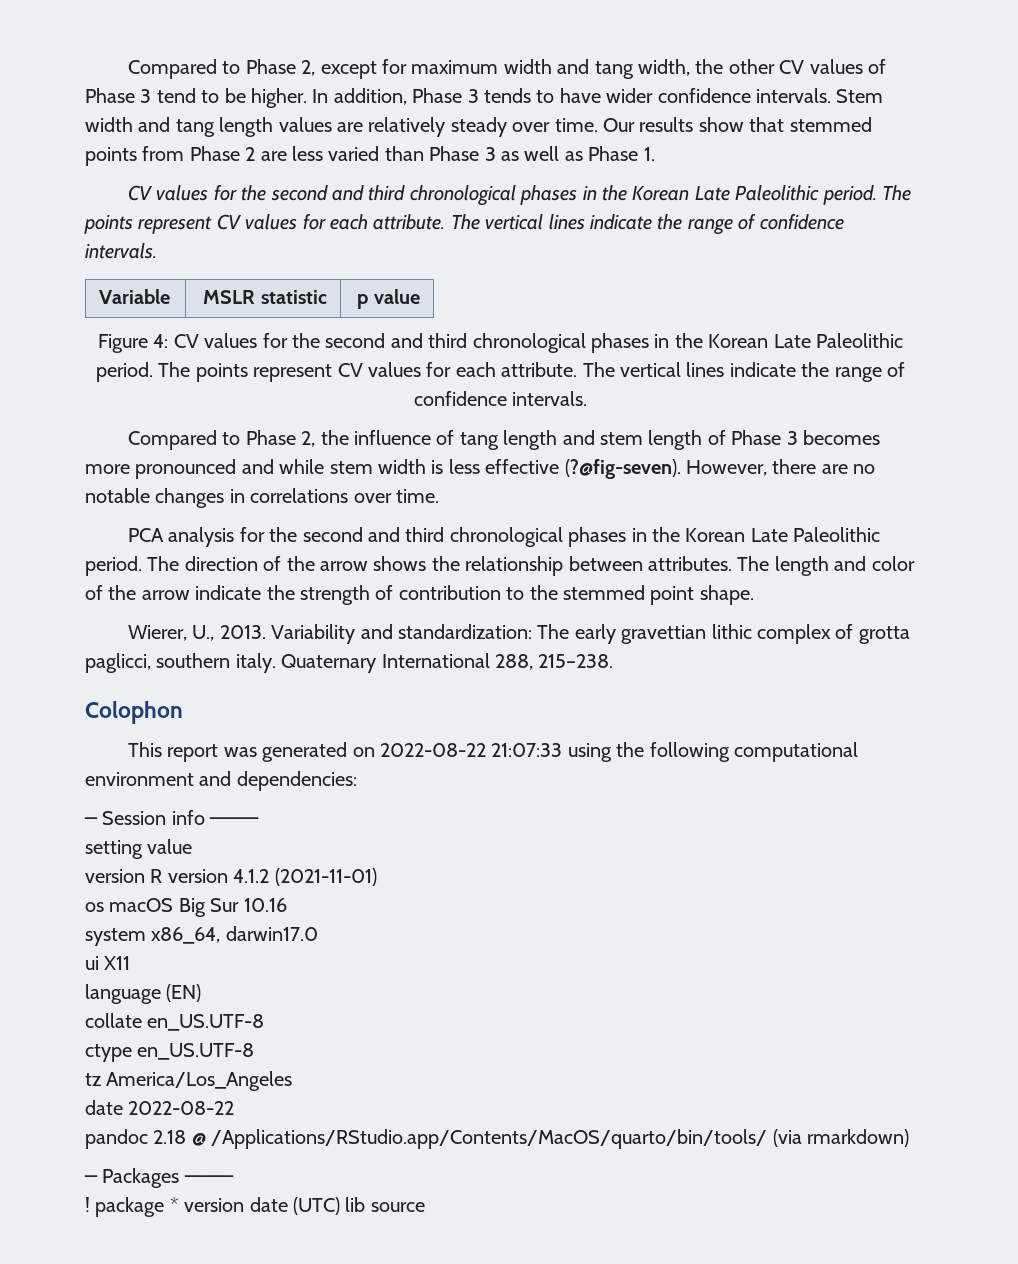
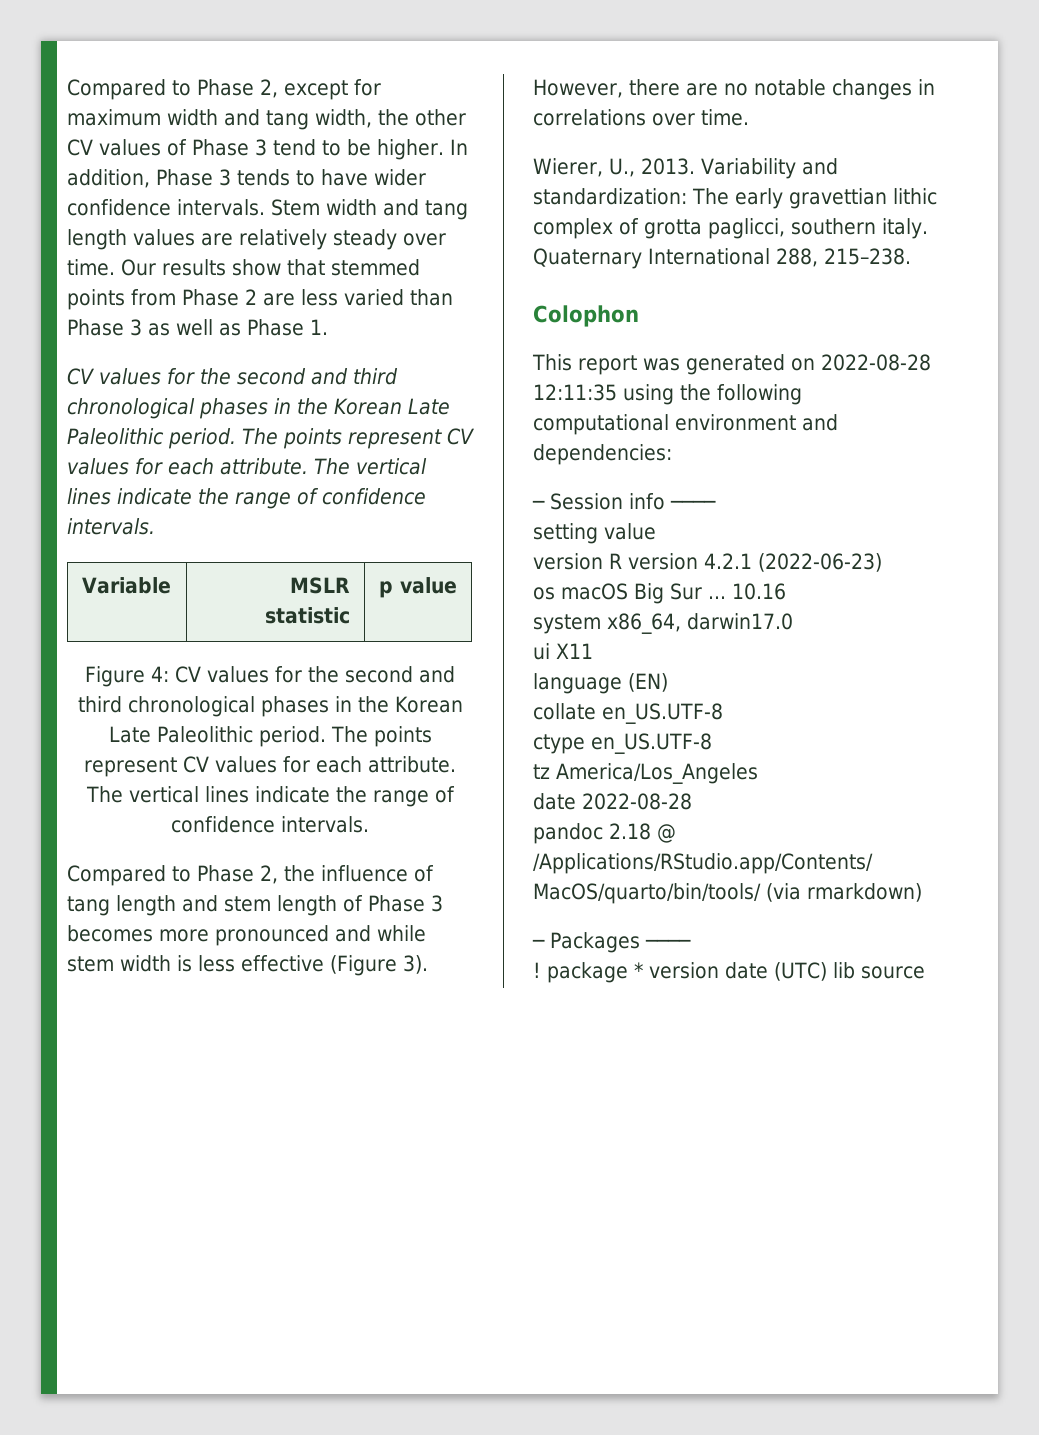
[564,459,681,479] (?@fig-seven). -> [330,955,428,976] (Figure 3).
[128,527,881,547] [85,556,915,576] [85,585,754,605] // PCA analysis for the second and third chronological phases in the Korean Late Paleolithic period. The direction of the arrow shows the relationship between attributes. The length and color of the arrow indicate the strength of contribution to the stemmed point shape. -> (749, 117) none
[380,743,563,757] 2022-08-22 21:07:33 -> [821,354,931,371] [533,384,617,401] 2022-08-28 12:11:35
[233,868,377,886] 4.1.2 (2021-11-01) -> [704,553,882,572] 4.2.1 (2022-06-23)
(240, 905) none -> [708,596,726,599] ...
[128,1101,235,1115] 2022-08-22 -> [582,793,692,810] 2022-08-28

